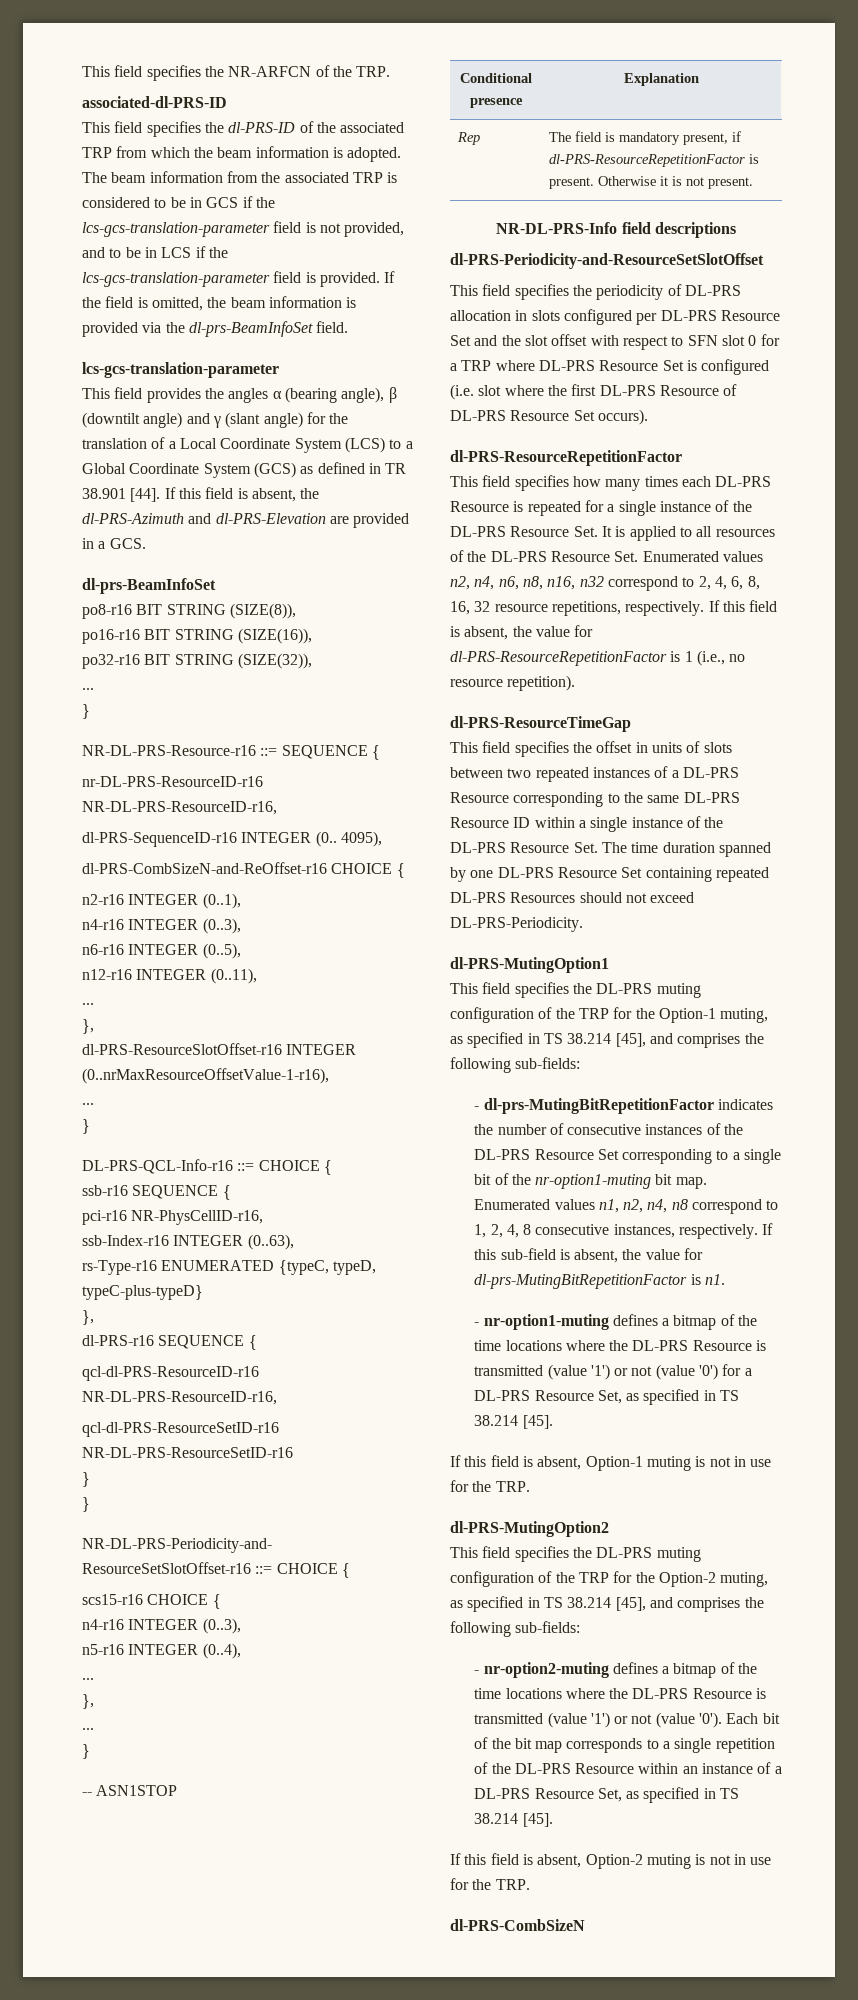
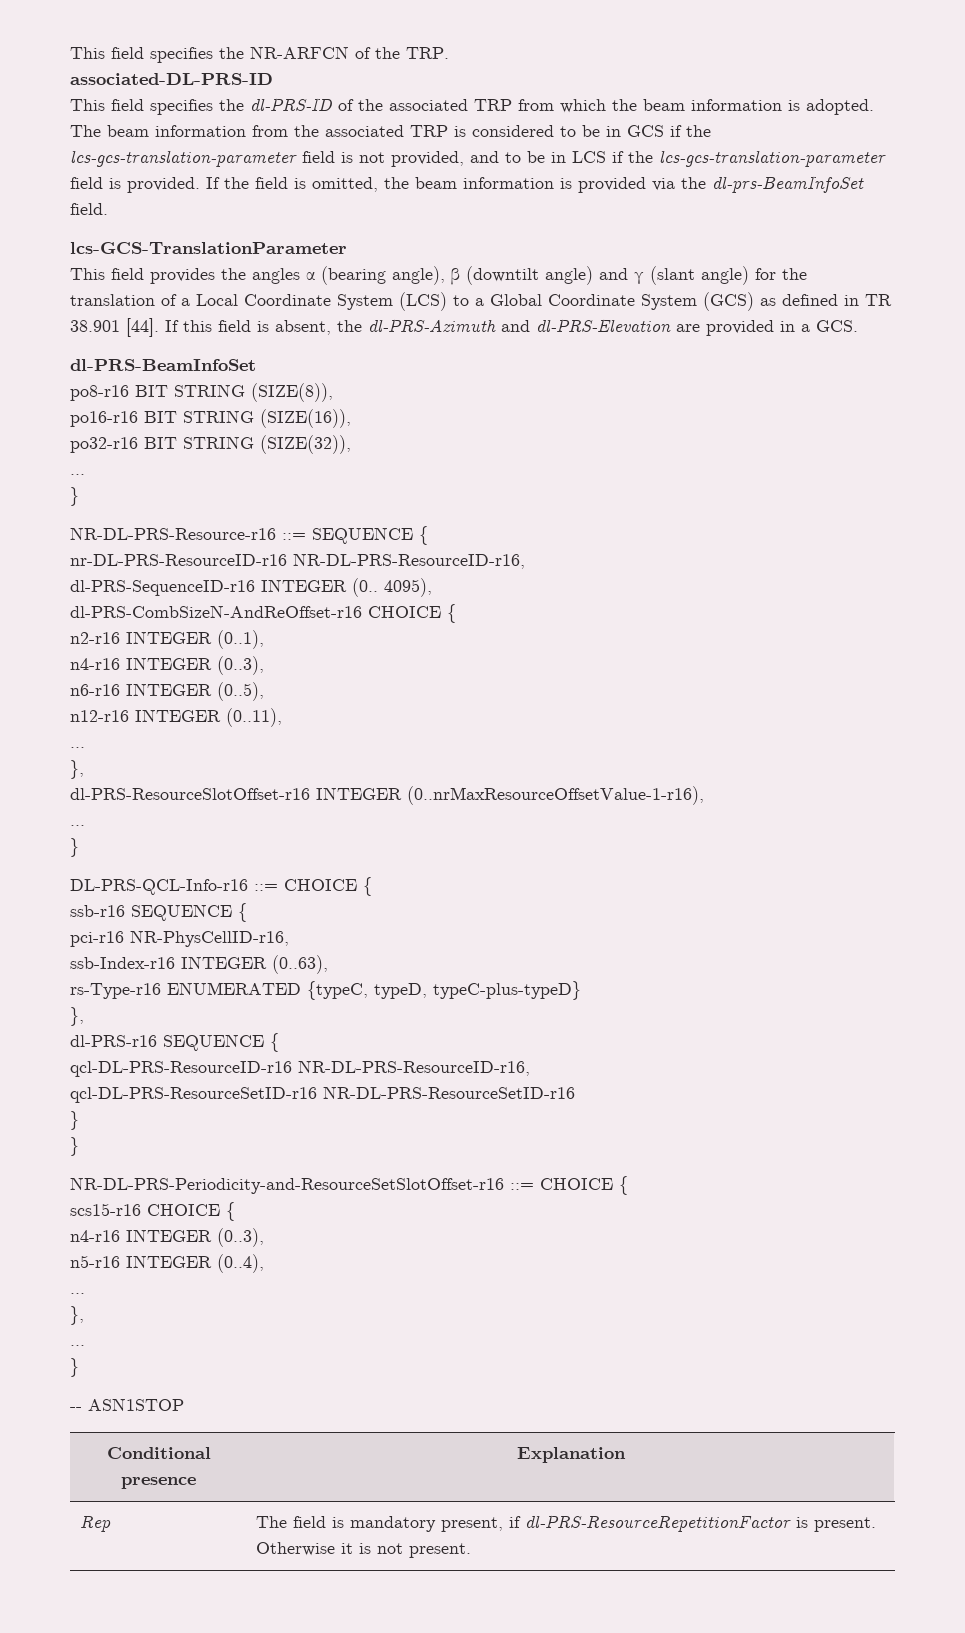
[82,96,227,108] associated-dl-PRS-ID -> [70,73,273,85] associated-DL-PRS-ID
[82,362,279,378] lcs-gcs-translation-parameter -> [70,242,347,254] lcs-GCS-TranslationParameter
[82,578,216,594] dl-prs-BeamInfoSet -> [70,359,256,371] dl-PRS-BeamInfoSet
[82,862,327,874] dl-PRS-CombSizeN-and-ReOffset-r16 -> [70,605,362,618] dl-PRS-CombSizeN-AndReOffset-r16
[82,1366,259,1381] [82,1391,277,1405] [82,1422,279,1437] qcl-dl-PRS-ResourceID-r16 NR-DL-PRS-ResourceID-r16, // qcl-dl-PRS-ResourceSetID-r16 -> [70,1060,530,1077] [70,1087,317,1103] qcl-DL-PRS-ResourceID-r16 NR-DL-PRS-ResourceID-r16, // qcl-DL-PRS-ResourceSetID-r16
[496,222,736,238] [450,253,764,269] [450,284,741,300] [450,309,780,325] [450,334,780,350] [450,359,770,375] [450,384,738,400] [450,409,648,425] [450,450,682,466] [450,475,772,491] [450,500,752,516] [450,526,775,541] [450,550,763,562] [450,576,760,591] [450,600,778,616] [450,625,594,640] [450,650,746,666] [450,675,576,691] [450,716,631,732] [450,741,732,757] [450,766,739,782] [450,792,740,807] [450,816,724,832] [450,842,771,857] [450,867,769,882] [450,892,695,903] [450,917,583,932] [450,957,609,973] [450,982,701,998] [450,1007,769,1023] [450,1032,764,1048] [450,1057,581,1073] [474,1098,773,1114] [474,1123,744,1135] [474,1149,782,1164] [474,1173,707,1189] [474,1199,779,1214] [474,1223,774,1239] [474,1248,704,1263] [474,1274,725,1289] [474,1314,758,1330] [474,1340,767,1351] [474,1364,752,1380] [474,1389,740,1405] [474,1415,553,1429] [450,1455,772,1471] [450,1480,530,1492] [450,1521,609,1537] [450,1546,701,1562] [450,1571,769,1587] [450,1596,764,1612] [450,1621,581,1637] [474,1662,758,1678] [474,1688,767,1699] [474,1712,780,1728] [474,1737,775,1753] [474,1762,782,1774] [474,1787,740,1803] [474,1813,553,1827] [450,1853,772,1869] [450,1878,530,1890] [450,1919,585,1931] // NR-DL-PRS-Info field descriptions // dl-PRS-Periodicity-and-ResourceSetSlotOffset // This field specifies the periodicity of DL-PRS allocation in slots configured per DL-PRS Resource Set and the slot offset with respect to SFN slot 0 for a TRP where DL-PRS Resource Set is configured (i.e. slot where the first DL-PRS Resource of DL-PRS Resource Set occurs). // dl-PRS-ResourceRepetitionFactor // This field specifies how many times each DL-PRS Resource is repeated for a single instance of the DL-PRS Resource Set. It is applied to all resources of the DL-PRS Resource Set. Enumerated values n2, n4, n6, n8, n16, n32 correspond to 2, 4, 6, 8, 16, 32 resource repetitions, respectively. If this field is absent, the value for dl-PRS-ResourceRepetitionFactor is 1 (i.e., no resource repetition). // dl-PRS-ResourceTimeGap // This field specifies the offset in units of slots between two repeated instances of a DL-PRS Resource corresponding to the same DL-PRS Resource ID within a single instance of the DL-PRS Resource Set. The time duration spanned by one DL-PRS Resource Set containing repeated DL-PRS Resources should not exceed DL-PRS-Periodicity. // dl-PRS-MutingOption1 // This field specifies the DL-PRS muting configuration of the TRP for the Option-1 muting, as specified in TS 38.214 [45], and comprises the following sub-fields: // - dl-prs-MutingBitRepetitionFactor indicates the number of consecutive instances of the DL-PRS Resource Set corresponding to a single bit of the nr-option1-muting bit map. Enumerated values n1, n2, n4, n8 correspond to 1, 2, 4, 8 consecutive instances, respectively. If this sub-field is absent, the value for dl-prs-MutingBitRepetitionFactor is n1. // - nr-option1-muting defines a bitmap of the time locations where the DL-PRS Resource is transmitted (value '1') or not (value '0') for a DL-PRS Resource Set, as specified in TS 38.214 [45]. // If this field is absent, Option-1 muting is not in use for the TRP. // dl-PRS-MutingOption2 // This field specifies the DL-PRS muting configuration of the TRP for the Option-2 muting, as specified in TS 38.214 [45], and comprises the following sub-fields: // - nr-option2-muting defines a bitmap of the time locations where the DL-PRS Resource is transmitted (value '1') or not (value '0'). Each bit of the bit map corresponds to a single repetition of the DL-PRS Resource within an instance of a DL-PRS Resource Set, as specified in TS 38.214 [45]. // If this field is absent, Option-2 muting is not in use for the TRP. // dl-PRS-CombSizeN -> (472, 1550) none

